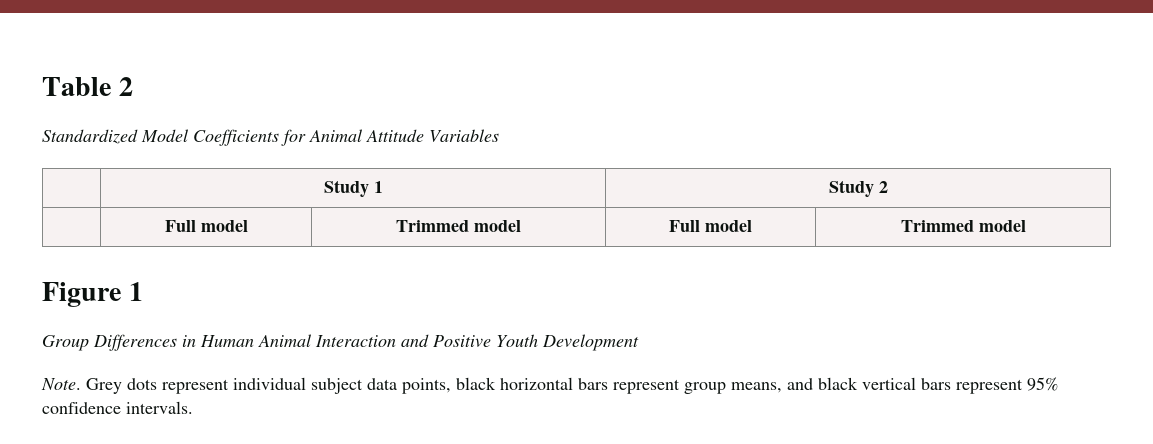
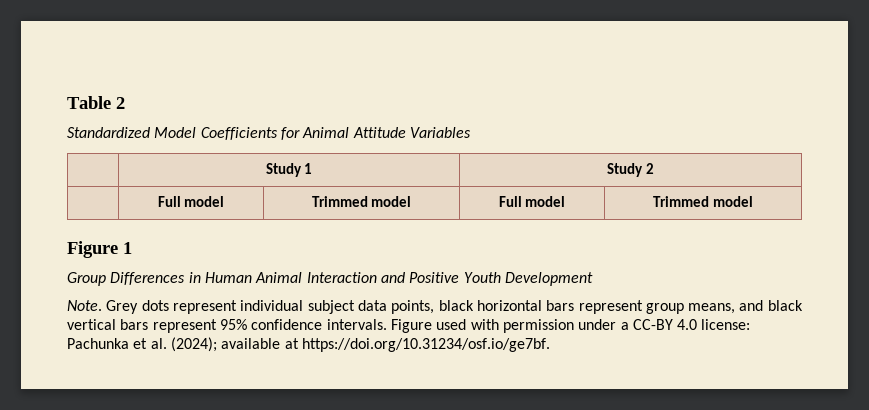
(193, 407) none -> [390,319,751,333] [67,337,550,352] Figure used with permission under a CC-BY 4.0 license: Pachunka et al. (2024); available at https://doi.org/10.31234/osf.io/ge7bf.

